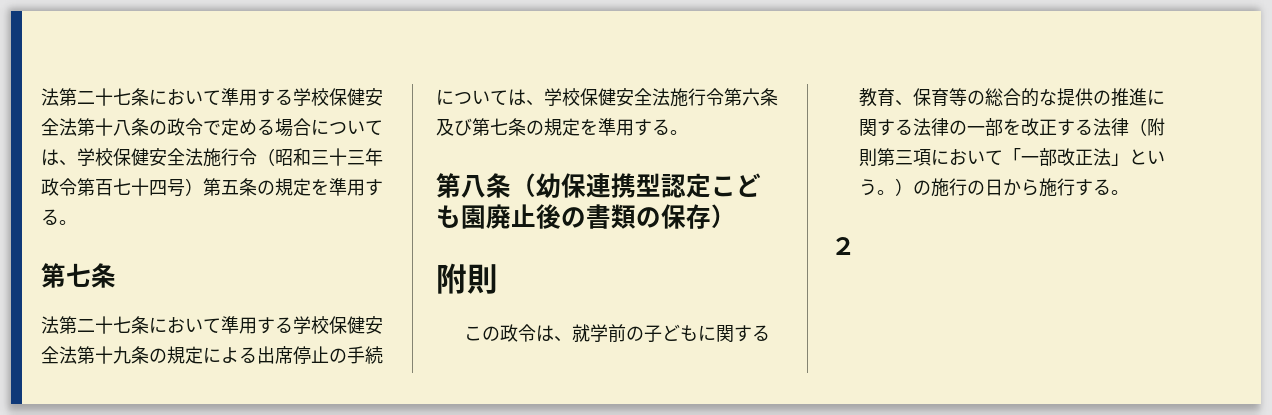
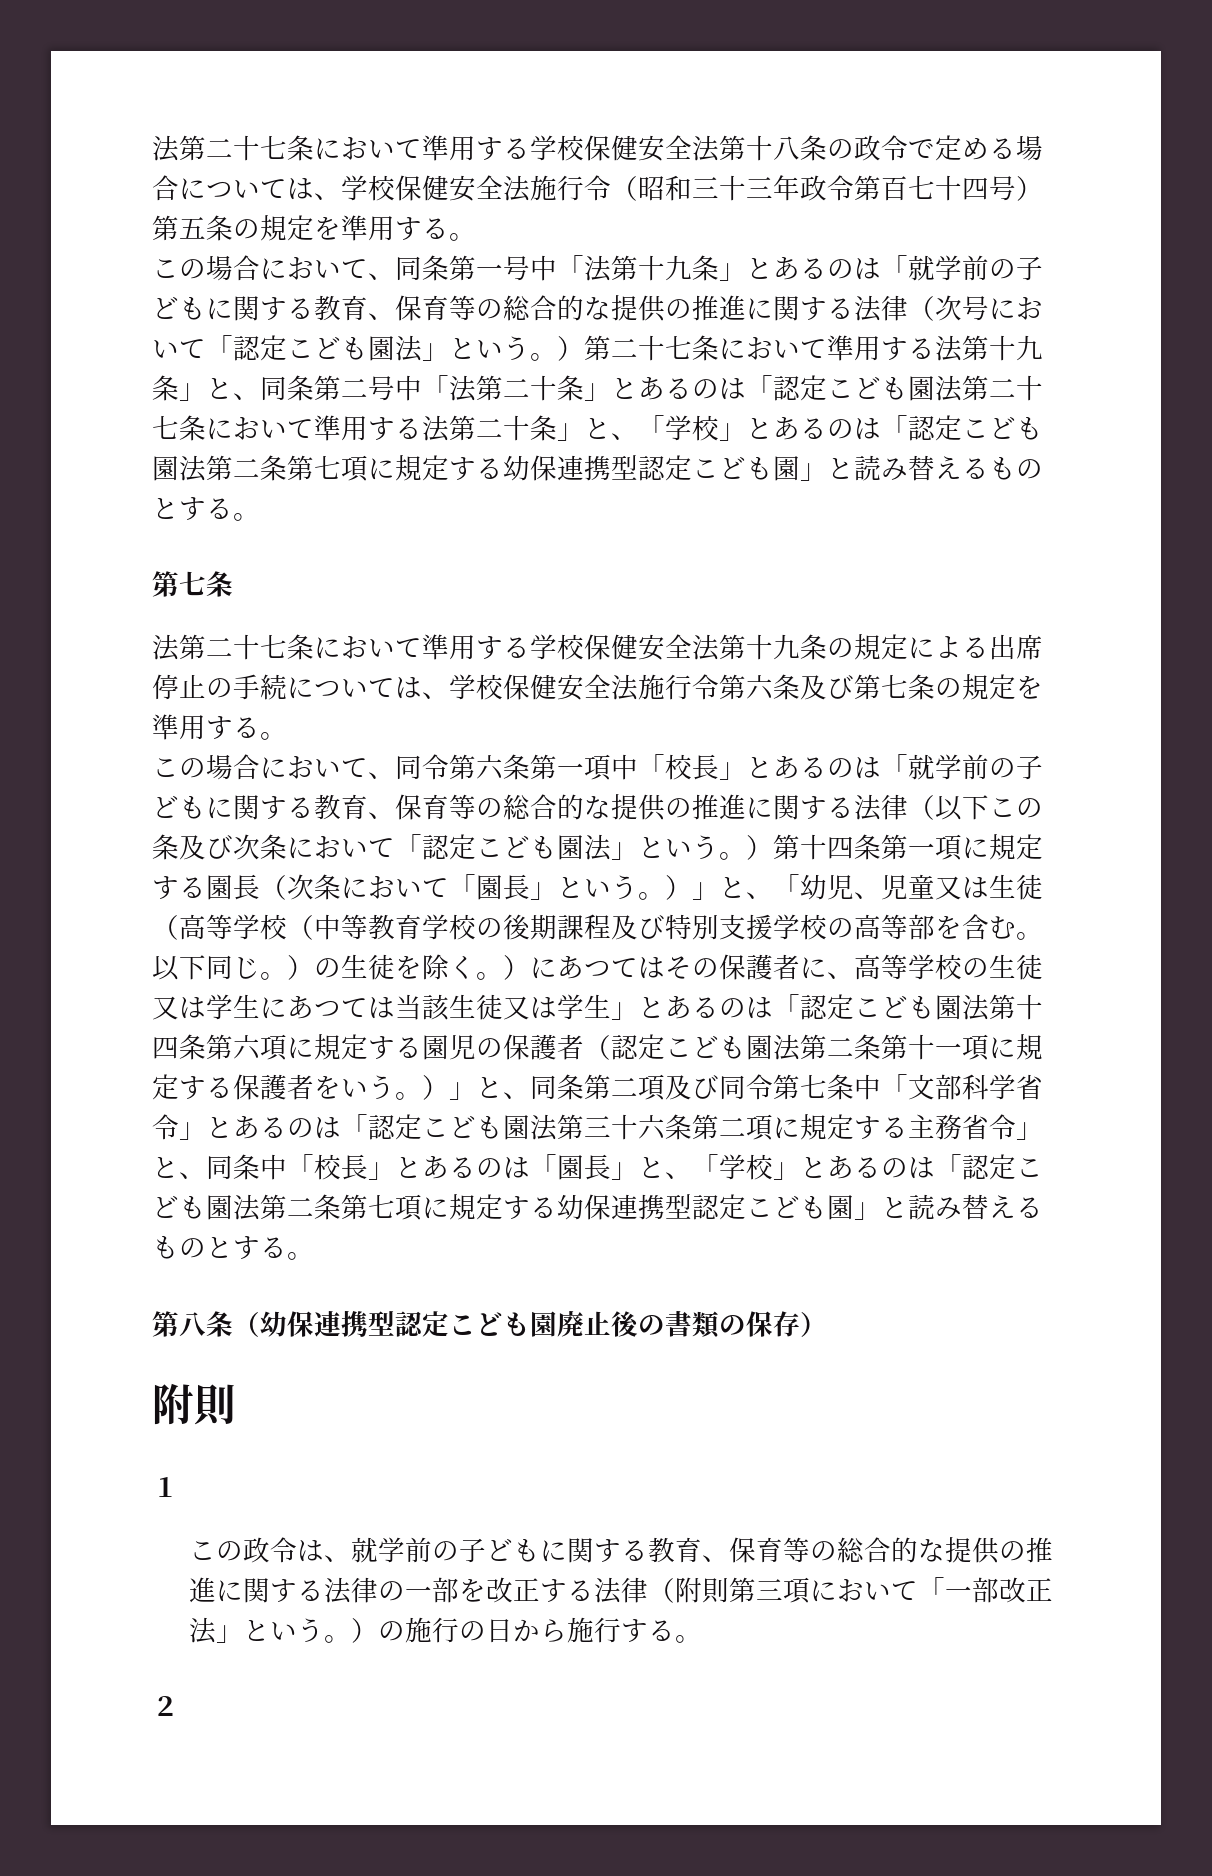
(77, 222) none -> [152,255,1043,282] [152,295,1043,322] [152,335,1043,362] [152,375,1043,402] [152,415,1043,442] [152,455,1043,482] [152,497,260,521] // この場合において、同条第一号中「法第十九条」とあるのは「就学前の子どもに関する教育、保育等の総合的な提供の推進に関する法律（次号において「認定こども園法」という。）第二十七条において準用する法第十九条」と、同条第二号中「法第二十条」とあるのは「認定こども園法第二十七条において準用する法第二十条」と、「学校」とあるのは「認定こども園法第二条第七項に規定する幼保連携型認定こども園」と読み替えるものとする。
(688, 132) none -> [152,754,1043,781] [152,794,1043,821] [152,834,1043,861] [152,874,1043,900] [152,914,1043,940] [152,954,1043,981] [152,994,1043,1021] [152,1034,1043,1061] [152,1074,1043,1101] [152,1114,1043,1141] [152,1154,1043,1180] [152,1194,1043,1221] [152,1236,314,1260] // この場合において、同令第六条第一項中「校長」とあるのは「就学前の子どもに関する教育、保育等の総合的な提供の推進に関する法律（以下この条及び次条において「認定こども園法」という。）第十四条第一項に規定する園長（次条において「園長」という。）」と、「幼児、児童又は生徒（高等学校（中等教育学校の後期課程及び特別支援学校の高等部を含む。以下同じ。）の生徒を除く。）にあつてはその保護者に、高等学校の生徒又は学生にあつては当該生徒又は学生」とあるのは「認定こども園法第十四条第六項に規定する園児の保護者（認定こども園法第二条第十一項に規定する保護者をいう。）」と、同条第二項及び同令第七条中「文部科学省令」とあるのは「認定こども園法第三十六条第二項に規定する主務省令」と、同条中「校長」とあるのは「園長」と、「学校」とあるのは「認定こども園法第二条第七項に規定する幼保連携型認定こども園」と読み替えるものとする。
(498, 279) none -> [152,1477,179,1497] // １

